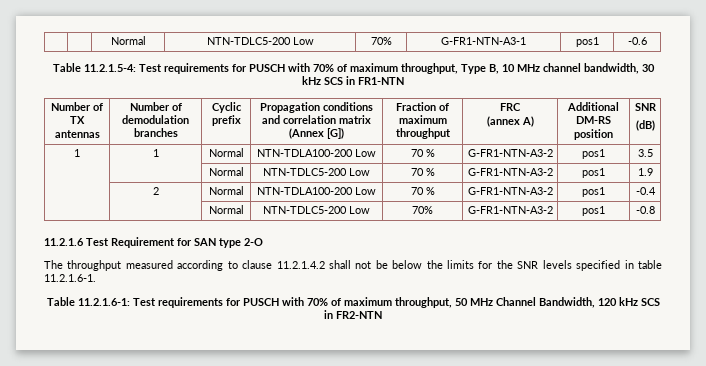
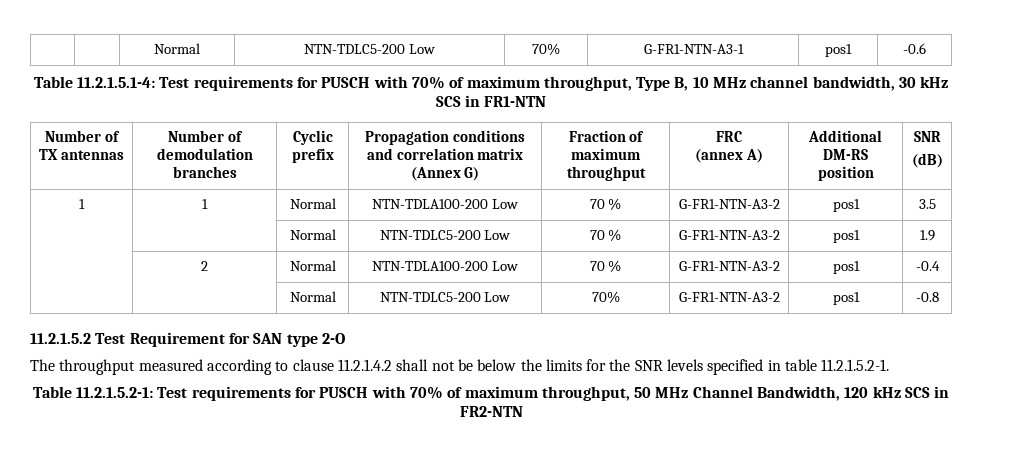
[83,64,136,72] 11.2.1.5-4: -> [76,77,155,88] 11.2.1.5.1-4:
[327,128,344,139] [G]) -> [464,167,480,181] G)
[44,238,84,246] 11.2.1.6 -> [30,333,91,344] 11.2.1.5.2
[44,274,96,282] [46,297,130,306] 11.2.1.6-1. // Table 11.2.1.6-1: -> [821,359,890,371] [32,386,153,398] 11.2.1.5.2-1. // Table 11.2.1.5.2-1:

